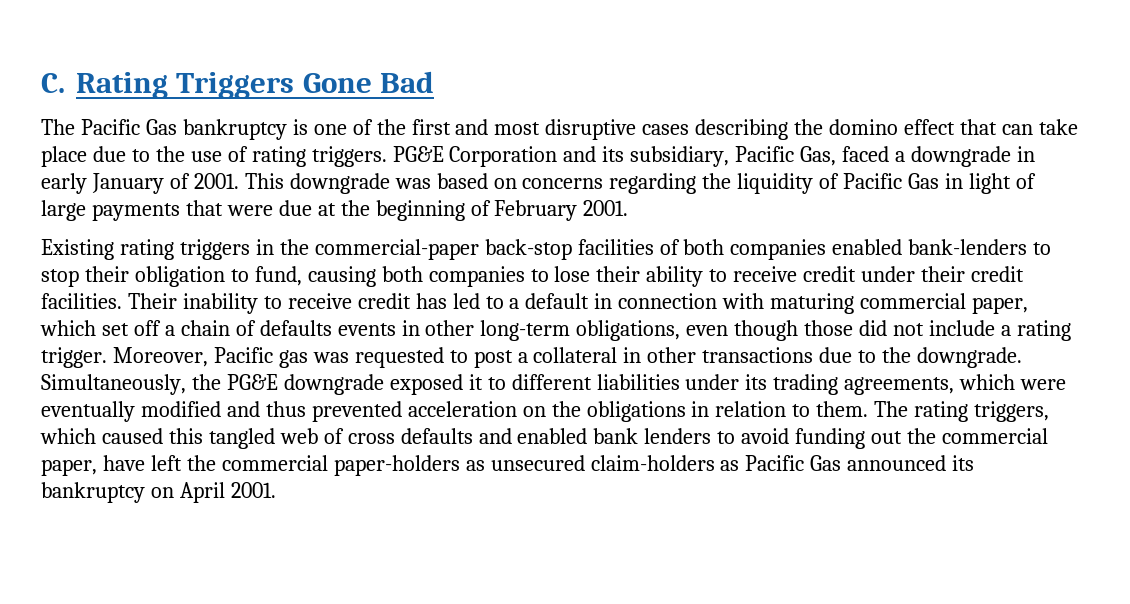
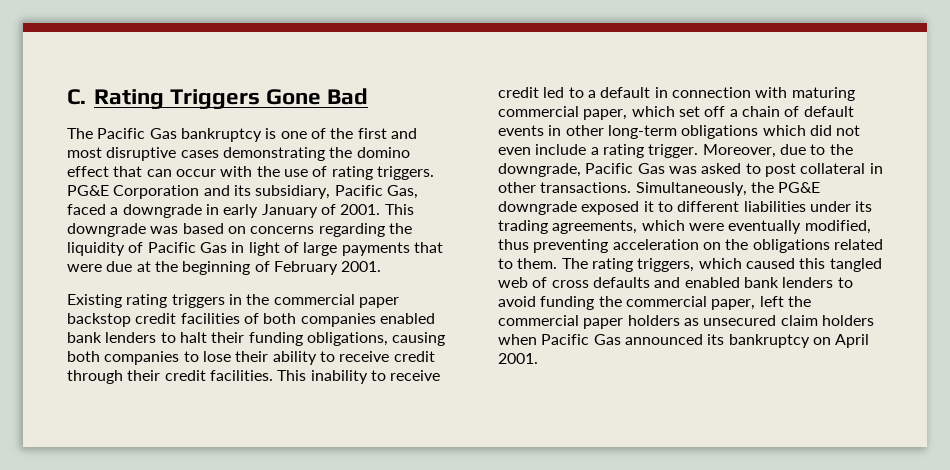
[695,119,789,140] describing -> [222,147,325,161] demonstrating
[1038,119,1078,135] [41,146,150,167] take place due to -> [175,166,253,177] occur with
[314,239,572,260] commercial-paper back-stop -> [273,294,399,308] [67,313,177,327] commercial paper backstop credit
[908,239,1052,255] [41,266,302,287] bank-lenders to stop their obligation to fund, -> [67,332,388,346] bank lenders to halt their funding obligations,
[861,266,916,282] under -> [67,370,123,384] through
[127,293,177,309] Their -> [277,370,307,381] This
[415,293,447,309] has -> (539, 92) none
[259,320,332,336] defaults -> [803,106,854,117] default
[576,320,854,341] obligations, even though those -> [681,125,806,139] obligations which
(925, 329) none -> [498,147,531,155] even
[213,347,444,368] Pacific gas was requested -> [779,144,853,155] [498,163,742,177] due to the downgrade, Pacific Gas was asked
[517,352,528,363] a -> (796, 170) none
[702,347,1023,368] transactions due to the downgrade. -> [540,182,632,193] transactions.
[140,401,402,422] modified and thus prevented -> [804,220,871,234] [498,239,609,253] modified, thus preventing
[691,401,787,417] in relation -> [833,239,883,250] related
[871,431,903,444] out -> (595, 303) none
[102,455,145,471] have -> (756, 304) none
[333,455,740,476] paper-holders as unsecured claim-holders as -> [583,315,874,329] [498,334,537,345] paper holders as unsecured claim holders when

